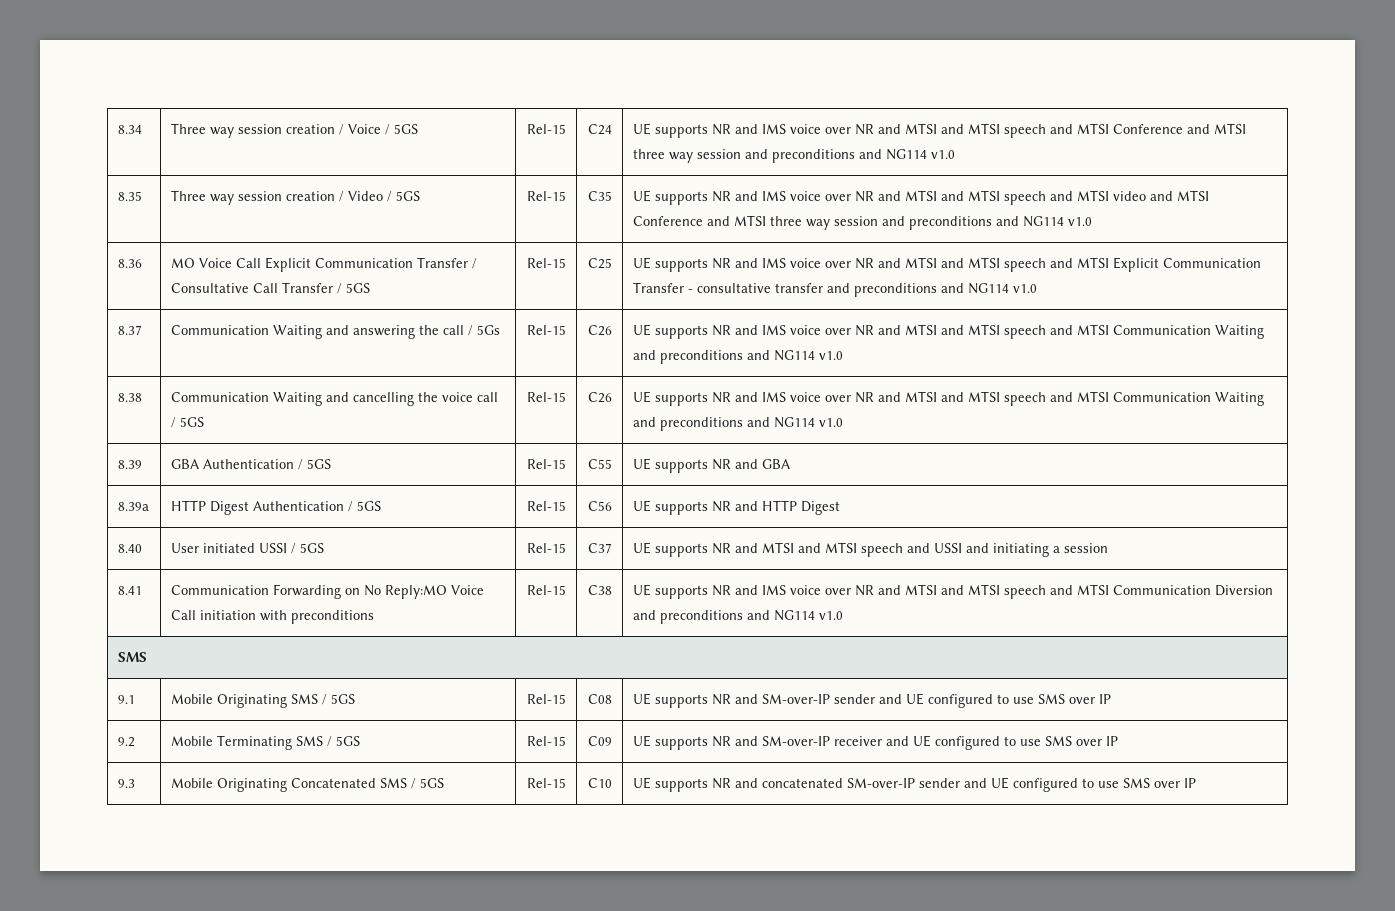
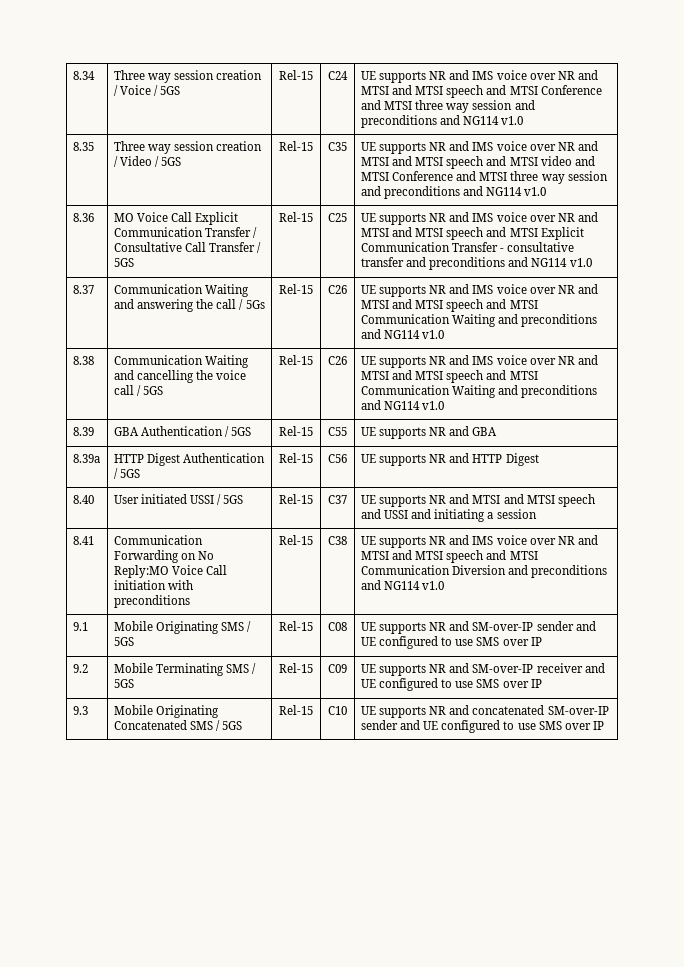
[117,652,147,662] // SMS -> (445, 585) none

